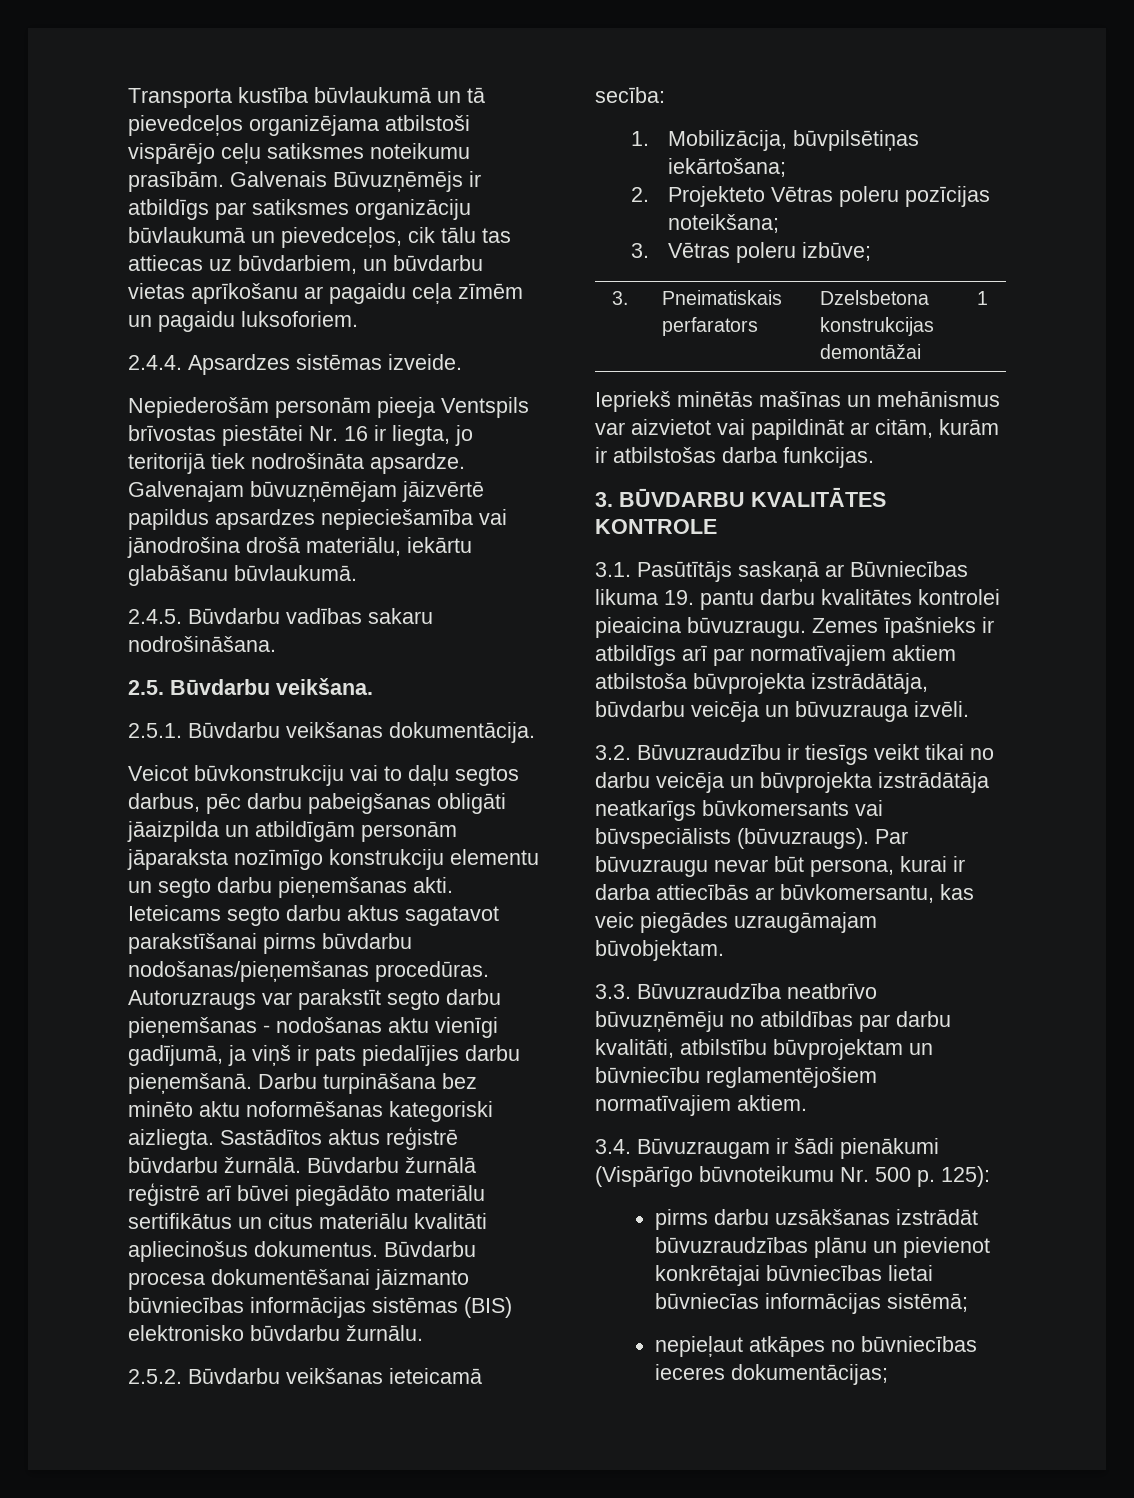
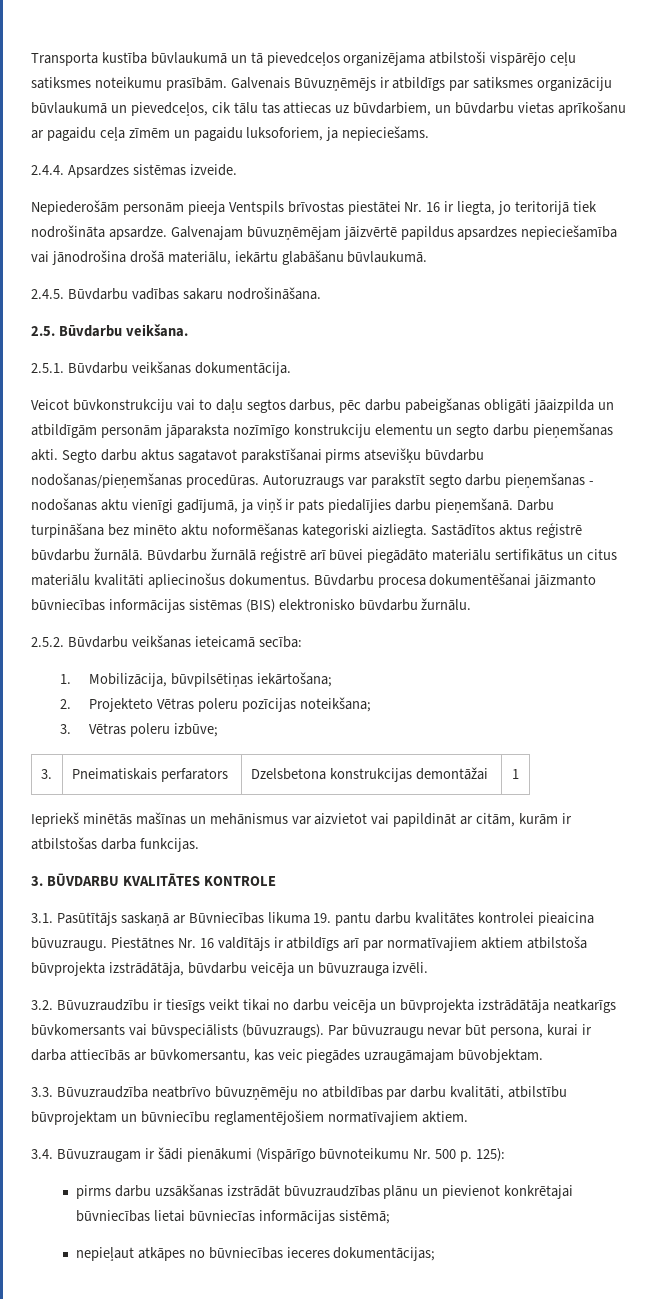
[241,311,358,327] luksoforiem. -> [246,126,430,141] luksoforiem, ja nepieciešams.
[128,905,280,926] Ieteicams segto -> [61,449,97,463] Segto
(316, 943) none -> [364,448,422,463] atsevišķu
[812,617,976,638] Zemes īpašnieks -> [110,937,270,951] Piestātnes Nr. 16 valdītājs

